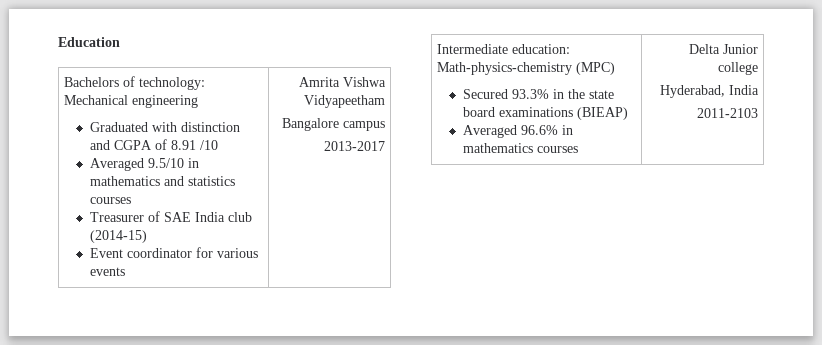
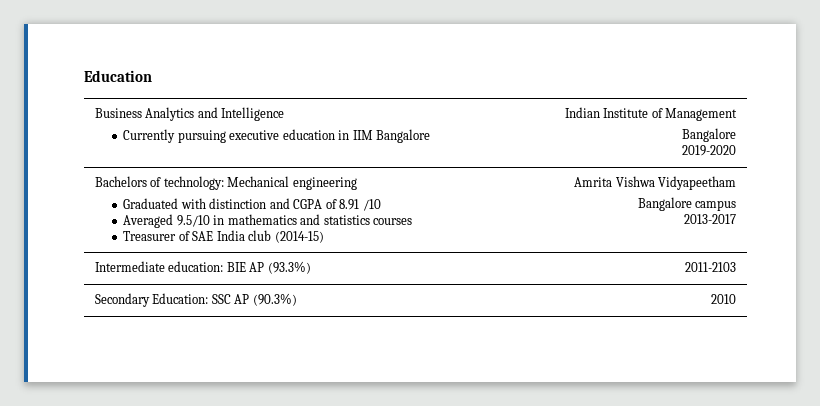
(120, 42) none -> [94,107,285,121] [123,129,431,143] [564,107,738,121] [682,128,737,142] [682,145,737,156] // Business Analytics and Intelligence // Currently pursuing executive education in IIM Bangalore | Indian Institute of Management // Bangalore // 2019-2020
[89,247,258,258] [89,267,125,276] // Event coordinator for various events -> (324, 237) none
[437,62,616,75] [462,89,614,99] [462,107,628,120] [462,125,573,138] [462,143,578,153] [688,44,758,54] [717,62,758,75] [659,85,759,98] [696,108,758,118] Math-physics-chemistry (MPC) // Secured 93.3% in the state board examinations (BIEAP) // Averaged 96.6% in mathematics courses | Delta Junior college // Hyderabad, India // 2011-2103 -> [226,261,311,274] [685,262,737,272] [94,293,297,307] [711,294,737,304] BIE AP (93.3%) | 2011-2103 // Secondary Education: SSC AP (90.3%) | 2010

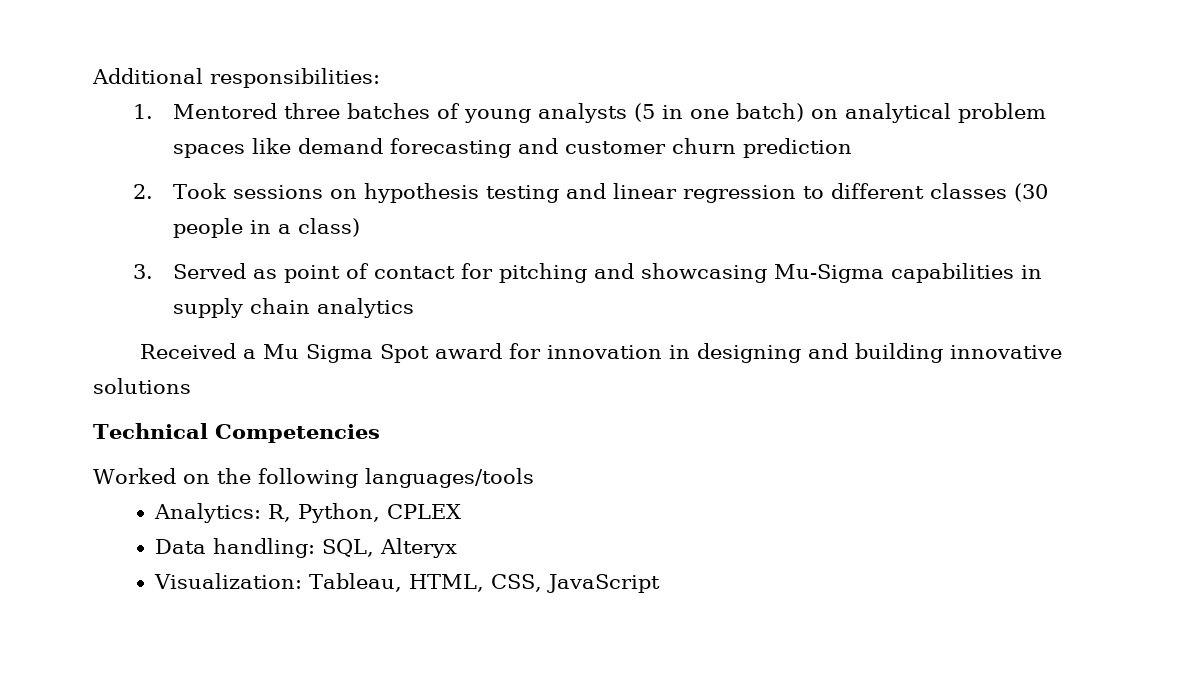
[84,70,152,82] [94,107,285,121] [123,129,431,143] [564,107,738,121] [682,128,737,142] [682,145,737,156] [94,176,357,190] [123,198,381,211] [123,214,413,228] [123,230,324,243] [574,176,737,190] [637,197,737,211] [684,214,737,224] [94,261,311,274] [685,262,737,272] [94,293,297,307] [711,294,737,304] Education // Business Analytics and Intelligence // Currently pursuing executive education in IIM Bangalore | Indian Institute of Management // Bangalore // 2019-2020 // Bachelors of technology: Mechanical engineering // Graduated with distinction and CGPA of 8.91 /10 // Averaged 9.5/10 in mathematics and statistics courses // Treasurer of SAE India club (2014-15) | Amrita Vishwa Vidyapeetham // Bangalore campus // 2013-2017 // Intermediate education: BIE AP (93.3%) | 2011-2103 // Secondary Education: SSC AP (90.3%) | 2010 -> [92,68,380,88] [132,103,1046,123] [172,138,852,158] [132,183,1048,203] [172,218,360,238] [132,263,1042,283] [172,298,414,318] [139,343,1062,363] [93,378,191,394] [93,423,380,443] [93,468,534,488] [154,503,462,523] [155,538,458,558] [154,573,661,593] Additional responsibilities: // 1. Mentored three batches of young analysts (5 in one batch) on analytical problem spaces like demand forecasting and customer churn prediction // 2. Took sessions on hypothesis testing and linear regression to different classes (30 people in a class) // 3. Served as point of contact for pitching and showcasing Mu-Sigma capabilities in supply chain analytics // Received a Mu Sigma Spot award for innovation in designing and building innovative solutions // Technical Competencies // Worked on the following languages/tools // Analytics: R, Python, CPLEX // Data handling: SQL, Alteryx // Visualization: Tableau, HTML, CSS, JavaScript

